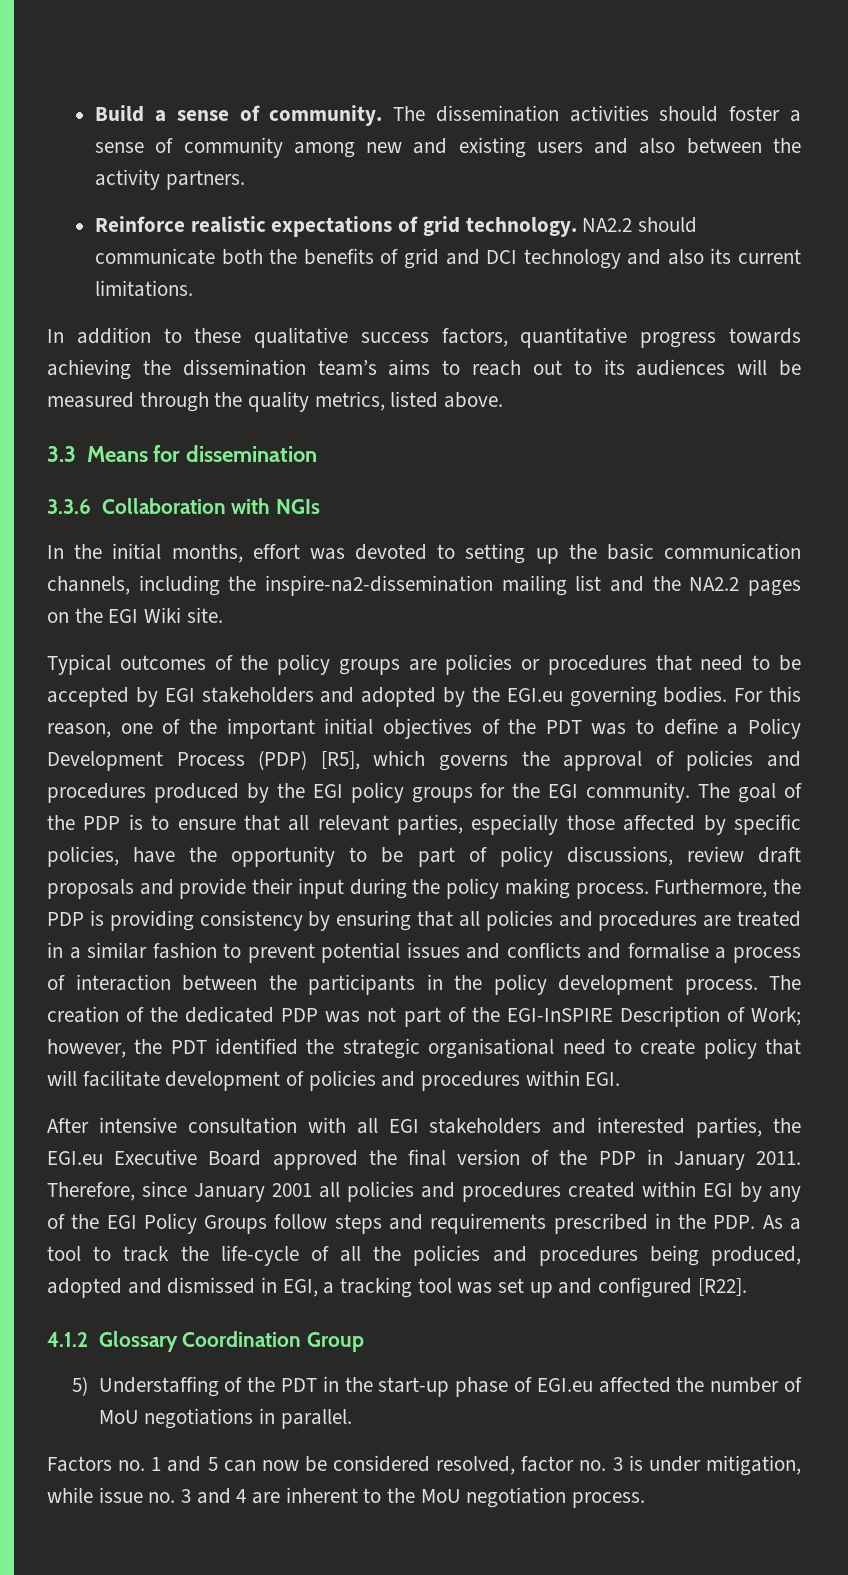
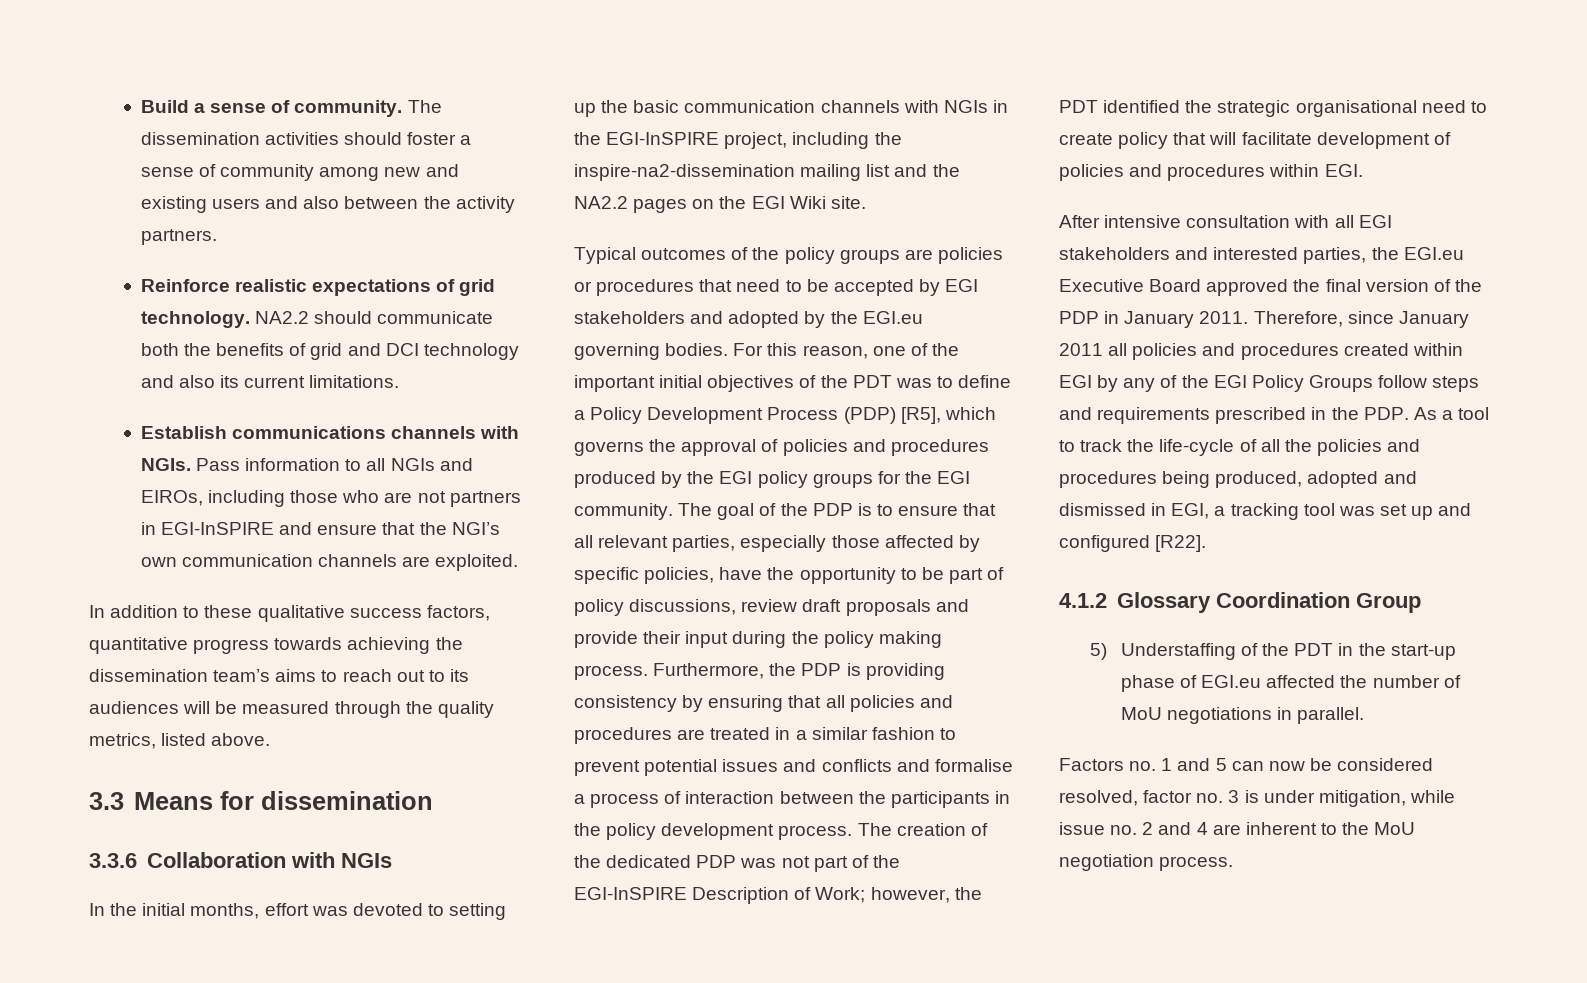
(194, 288) none -> [140,426,520,439] [140,458,473,471] [140,490,521,507] [140,522,500,535] [140,554,519,571] // Establish communications channels with NGIs. Pass information to all NGIs and EIROs, including those who are not partners in EGI-InSPIRE and ensure that the NGI’s own communication channels are exploited.
[47,576,130,595] channels, -> [820,100,1008,113] [574,132,788,149] channels with NGIs in the EGI-InSPIRE project,
[272,1183,312,1197] 2001 -> [1059,343,1103,356] 2011
[181,1489,192,1503] 3 -> [1142,822,1154,835] 2

